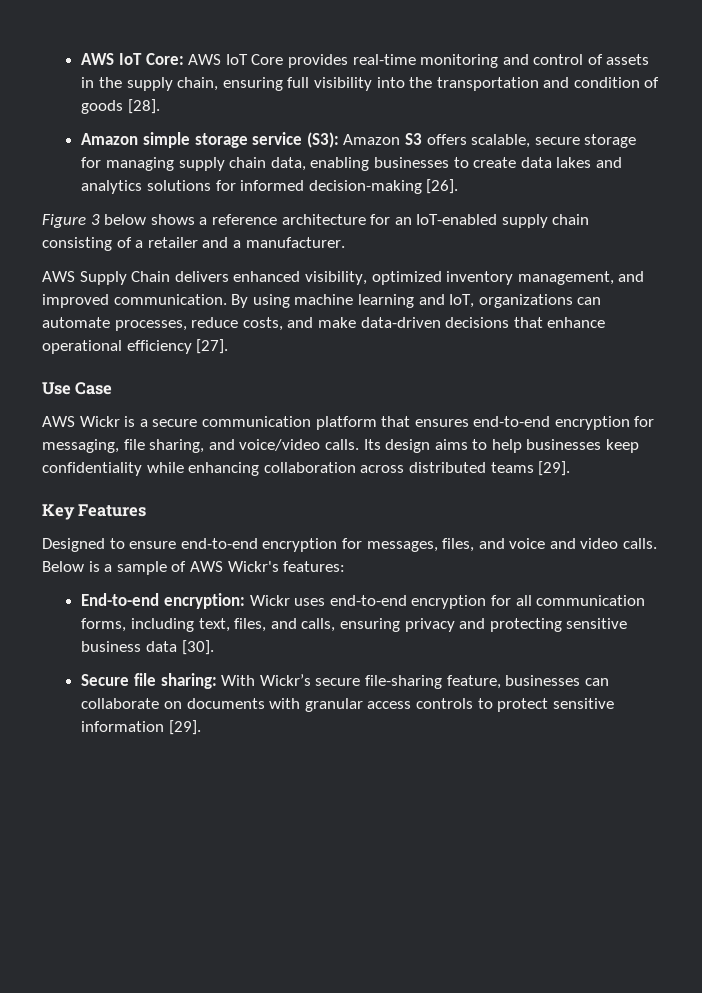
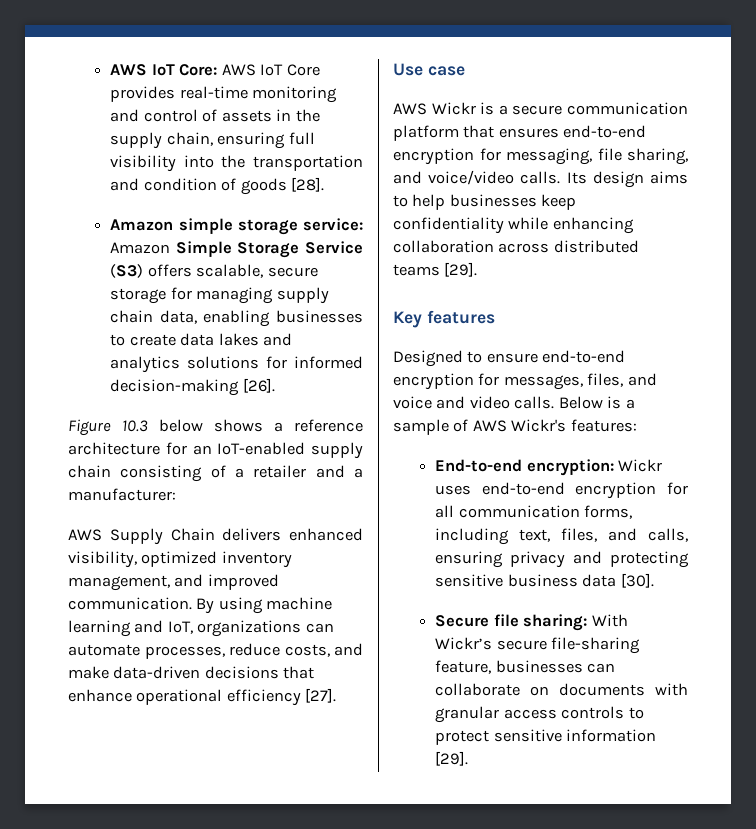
[252,132,422,148] service (S3): Amazon S3 -> [302,218,363,231] [110,241,363,258] [110,264,144,278] service: Amazon Simple Storage Service (S3)
[90,214,100,225] 3 -> [122,420,148,432] 10.3
[245,237,345,248] manufacturer. -> [68,488,176,501] manufacturer:
[75,382,113,395] Case -> [427,66,465,76] case
[78,504,147,517] Features -> [426,310,495,324] features

